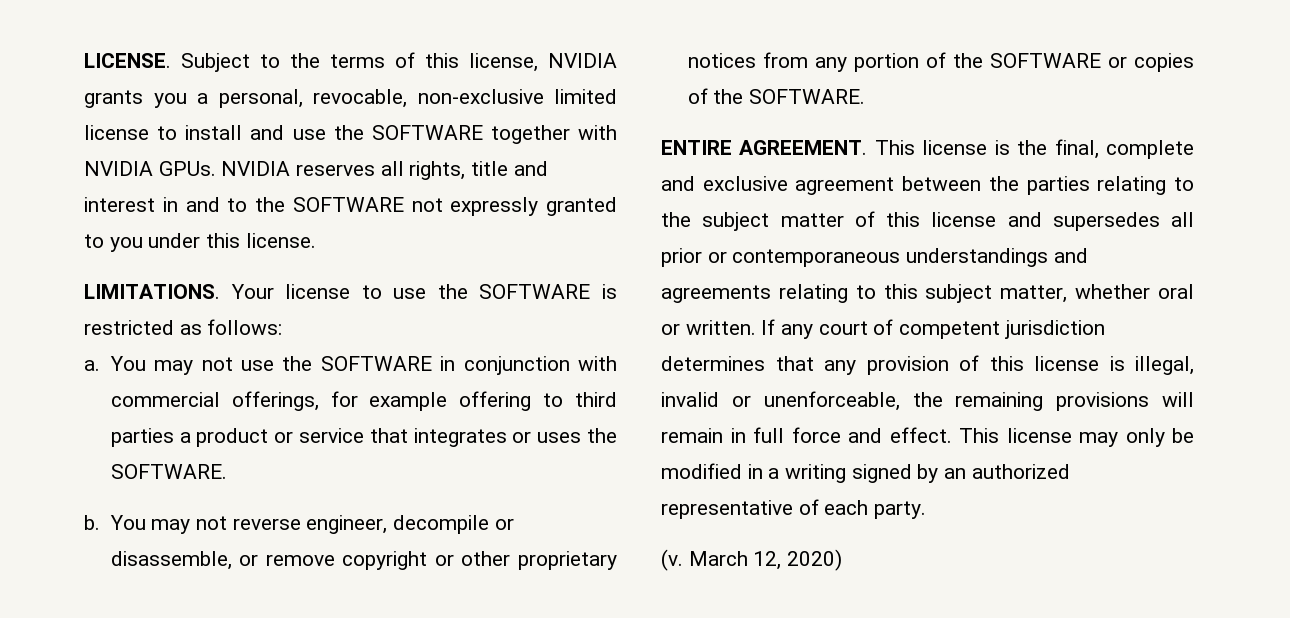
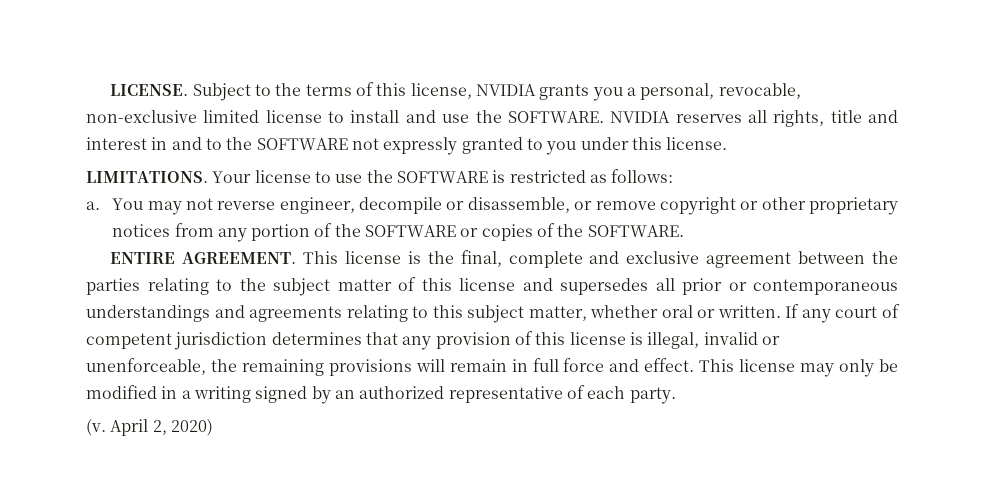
[371,125,617,144] [84,161,216,176] SOFTWARE together with NVIDIA GPUs. -> [507,111,604,123] SOFTWARE.
[240,356,617,375] [110,391,617,411] [110,428,617,447] [110,464,227,479] [84,515,228,534] use the SOFTWARE in conjunction with commercial offerings, for example offering to third parties a product or service that integrates or uses the SOFTWARE. // b. You may not -> (213, 204) none
[688,551,782,570] March 12, -> [110,419,167,436] April 2,

